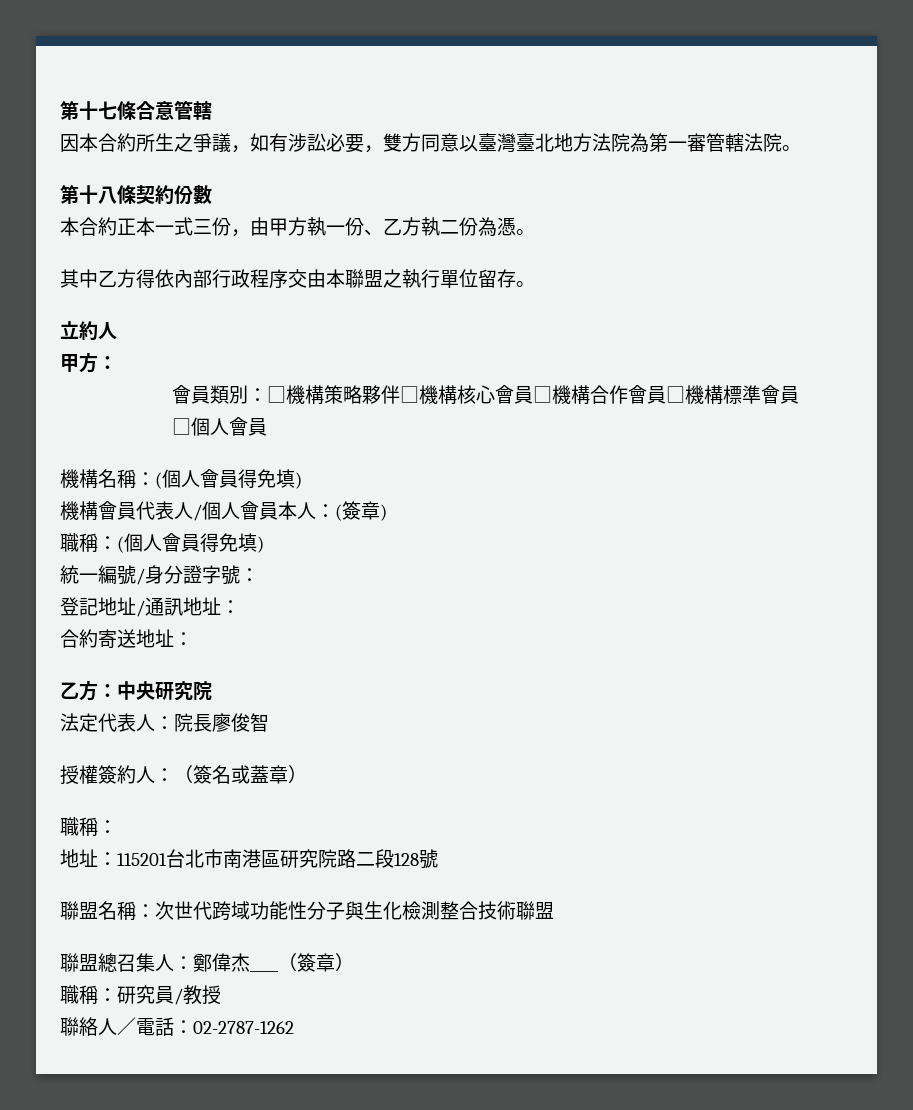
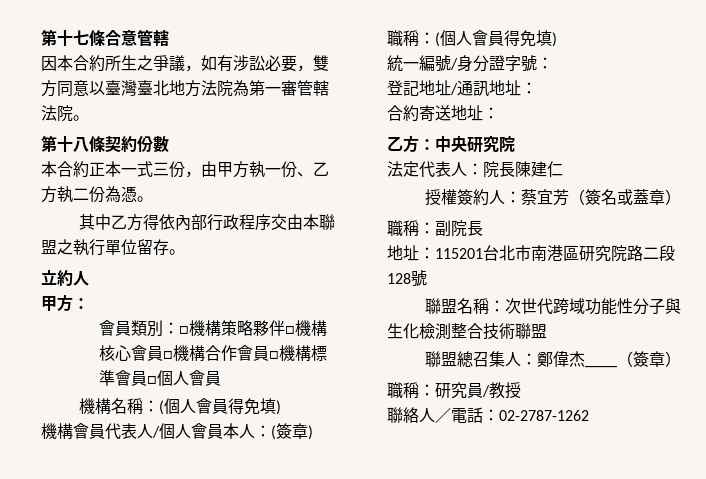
[212,713,269,732] 廖俊智 -> [515,161,563,177] 陳建仁
(174, 775) none -> [520,189,569,206] 蔡宜芳
(117, 827) none -> [435,220,483,237] 副院長

